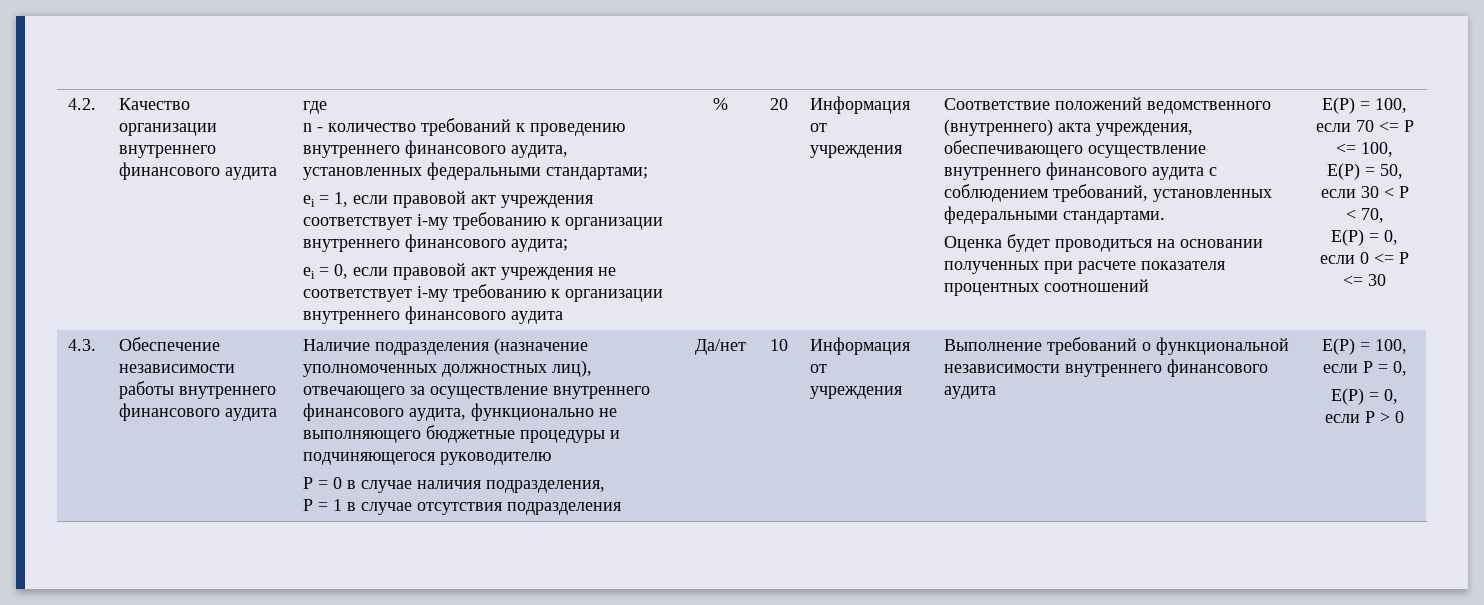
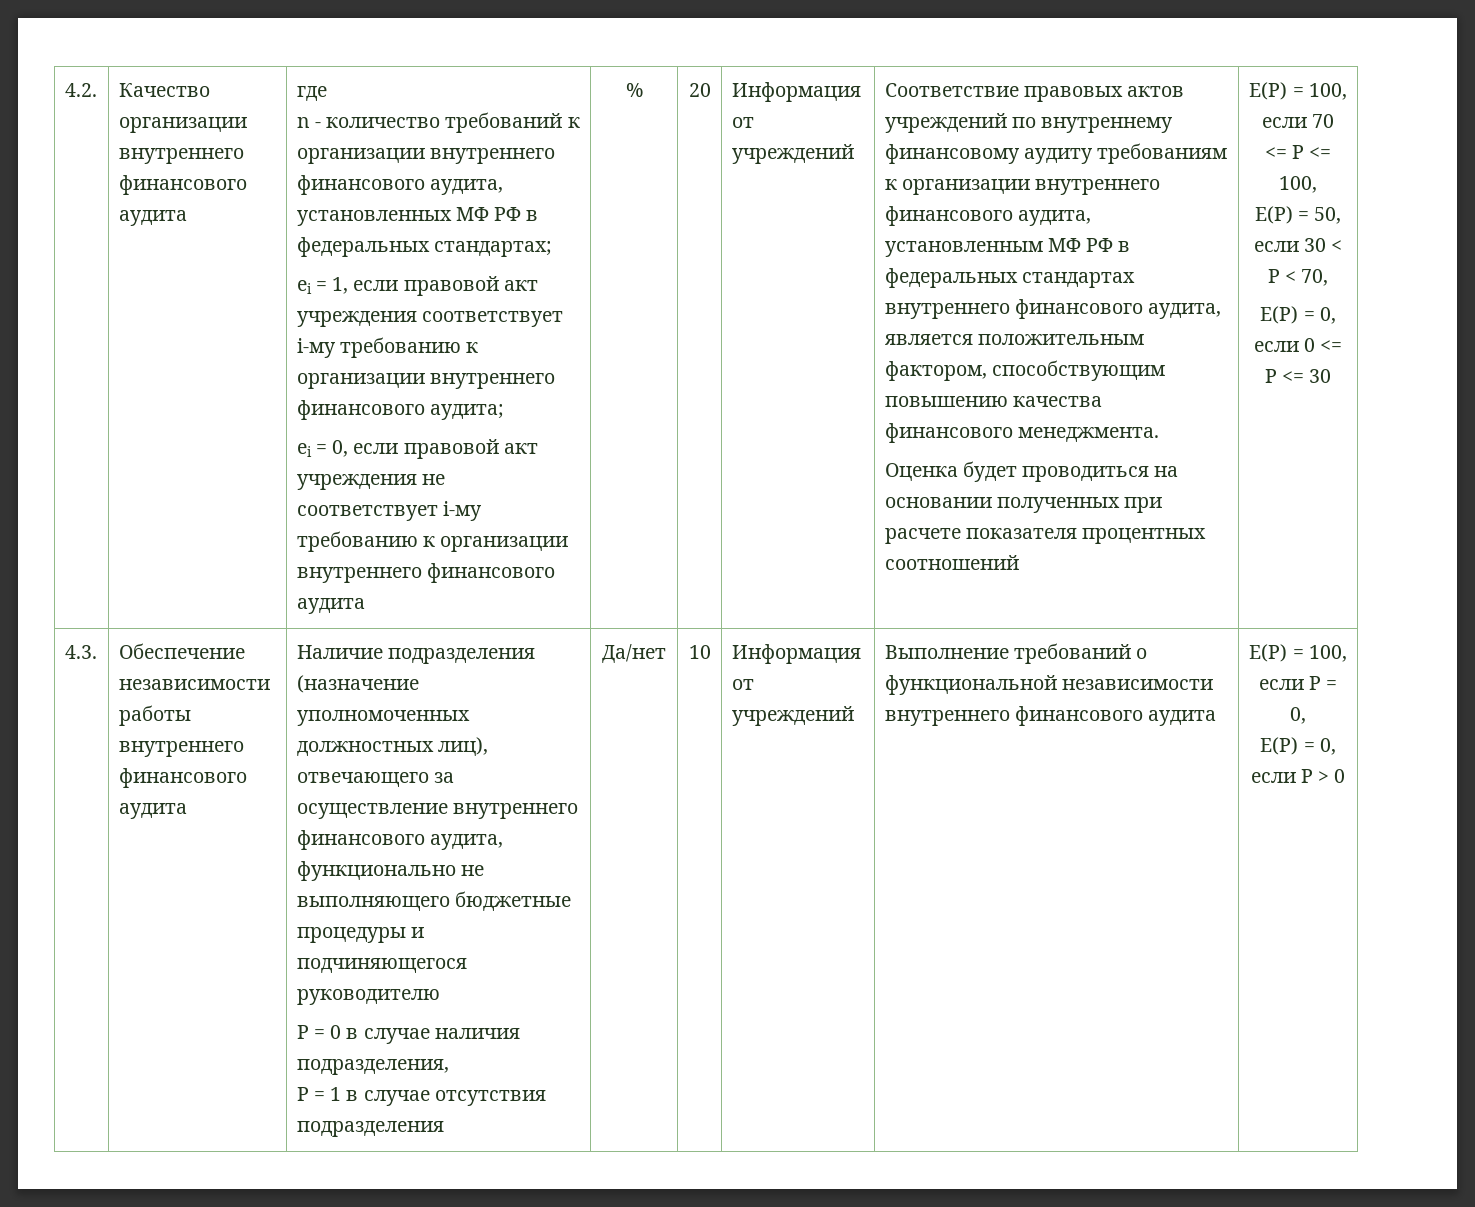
[530,123,626,136] проведению -> [296,148,425,164] организации
[427,162,649,180] федеральными стандартами; -> [455,207,539,221] [296,237,552,257] МФ РФ в федеральных стандартах;
[810,145,903,158] учреждения -> [731,144,854,164] учреждений
[1055,97,1272,114] [944,119,1194,136] [944,140,1207,158] [944,162,1218,180] [944,184,1273,202] [944,206,1166,224] положений ведомственного (внутреннего) акта учреждения, обеспечивающего осуществление внутреннего финансового аудита с соблюдением требований, установленных федеральными стандартами. -> [1023,86,1185,102] [884,113,1174,133] [884,143,1228,164] [884,179,1161,195] [884,206,1091,226] [884,238,1131,257] [884,268,1135,288] [884,299,1222,319] [884,334,1144,345] [884,360,1165,381] [884,396,1102,407] [884,423,1159,443] правовых актов учреждений по внутреннему финансовому аудиту требованиям к организации внутреннего финансового аудита, установленным МФ РФ в федеральных стандартах внутреннего финансового аудита, является положительным фактором, способствующим повышению качества финансового менеджмента.
[810,386,903,399] учреждения -> [731,706,854,726] учреждений

